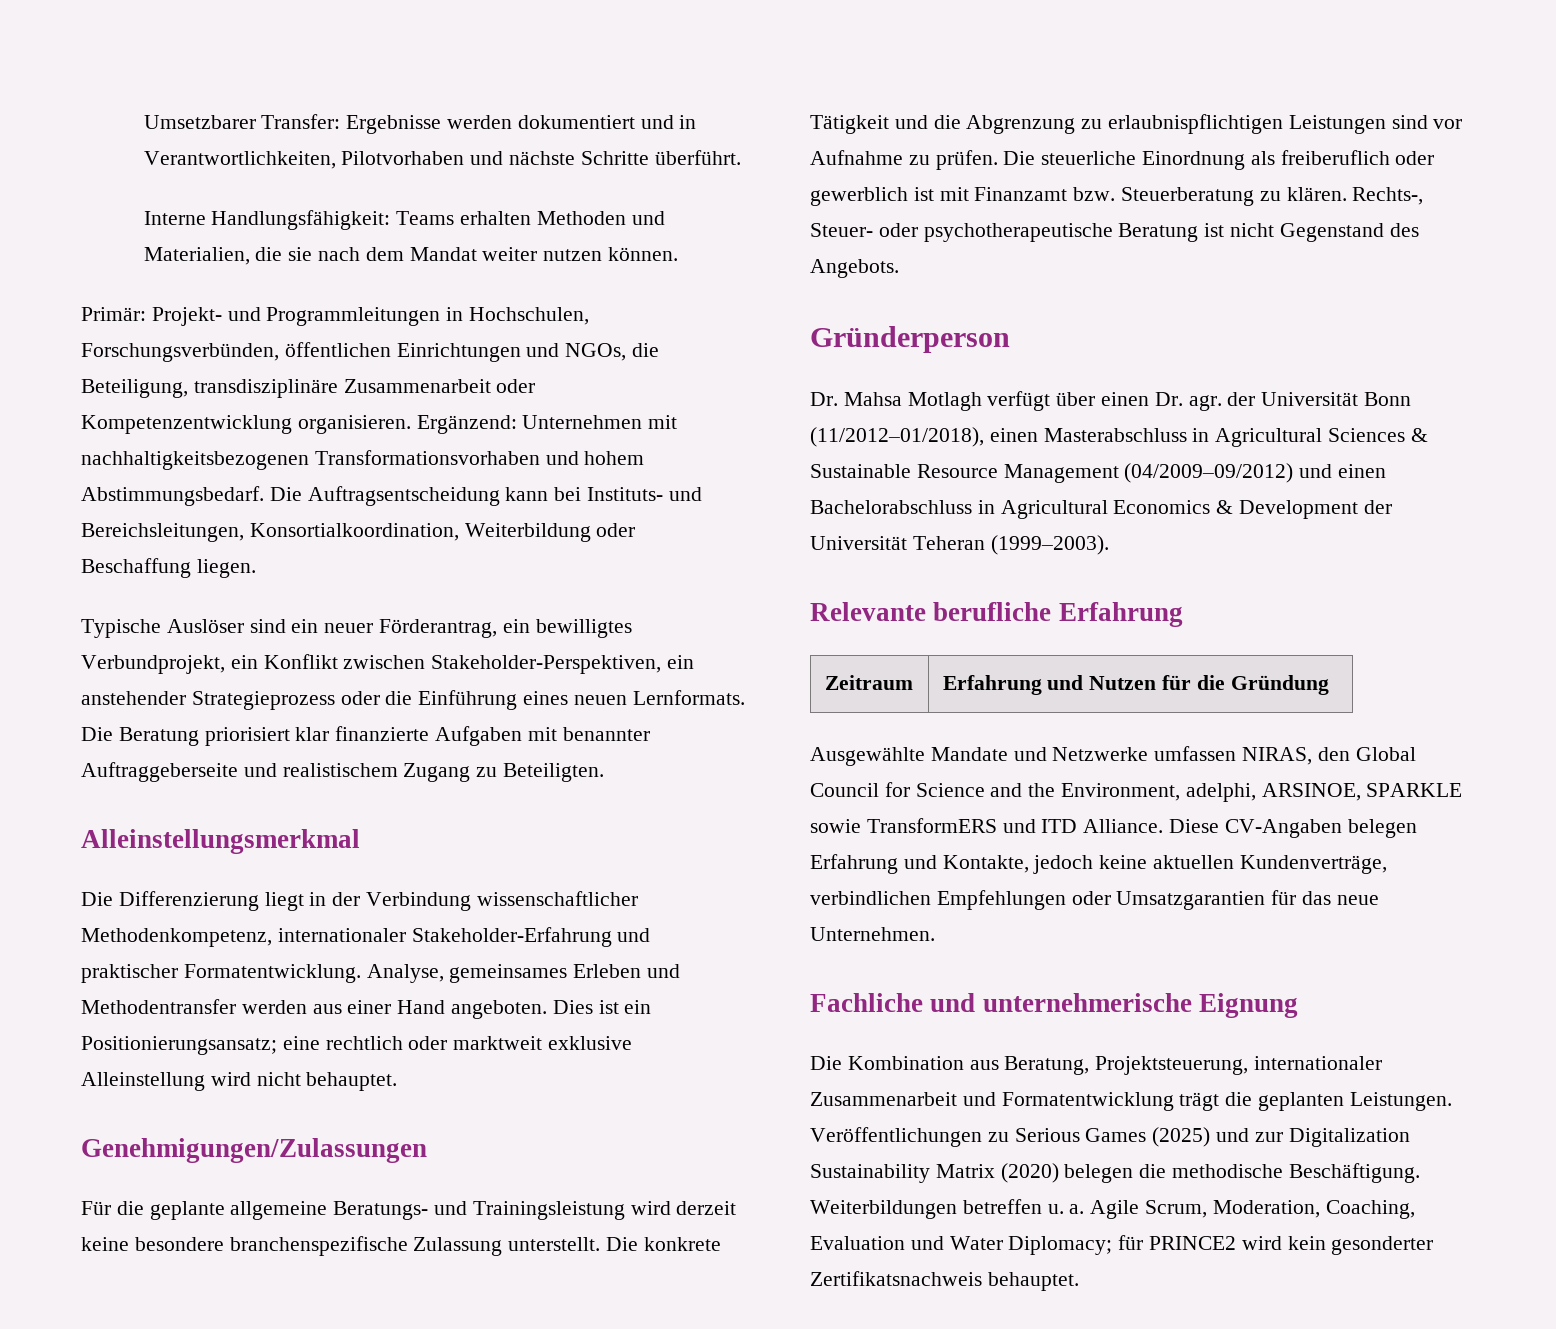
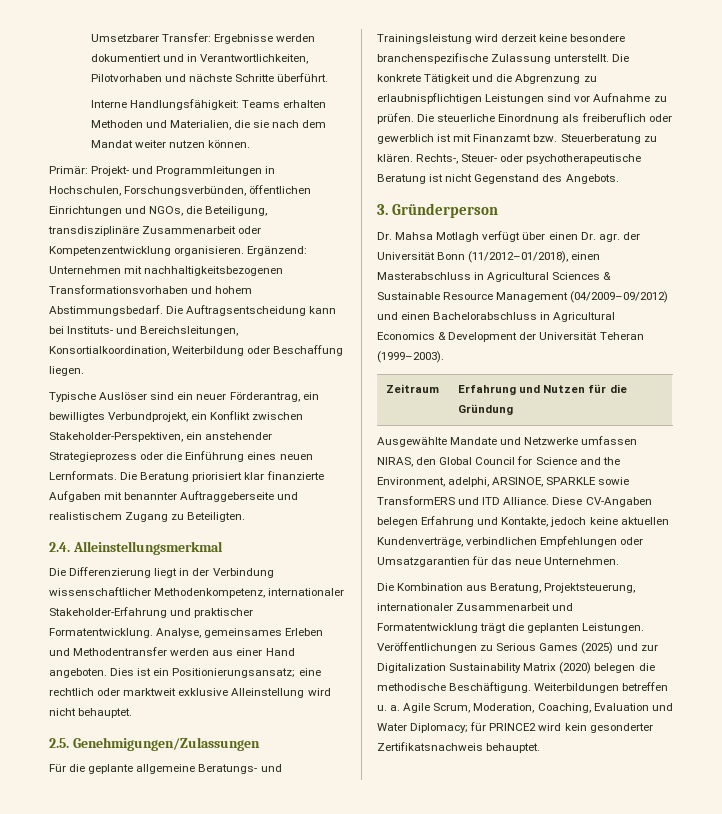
(605, 772) none -> [49,542,70,552] 2.4.
(398, 1081) none -> [49,738,69,748] 2.5.
(899, 268) none -> [377,204,388,215] 3.
[810,602,1183,627] // Relevante berufliche Erfahrung -> (444, 357) none
[810,993,1298,1018] // Fachliche und unternehmerische Eignung -> (620, 561) none

